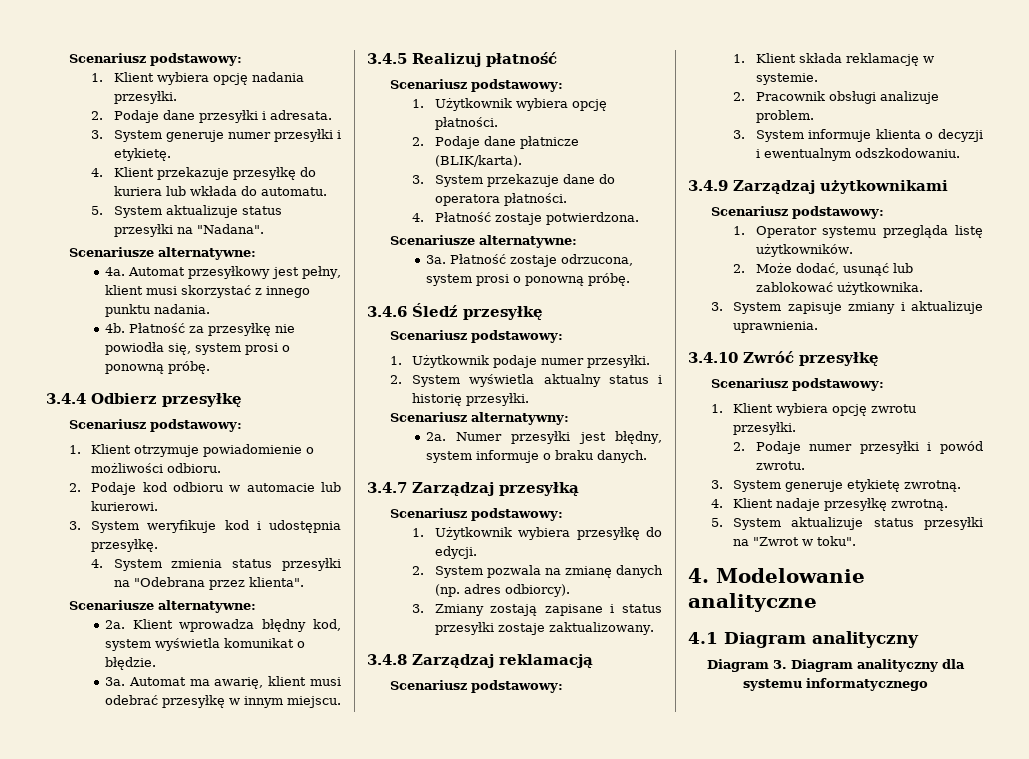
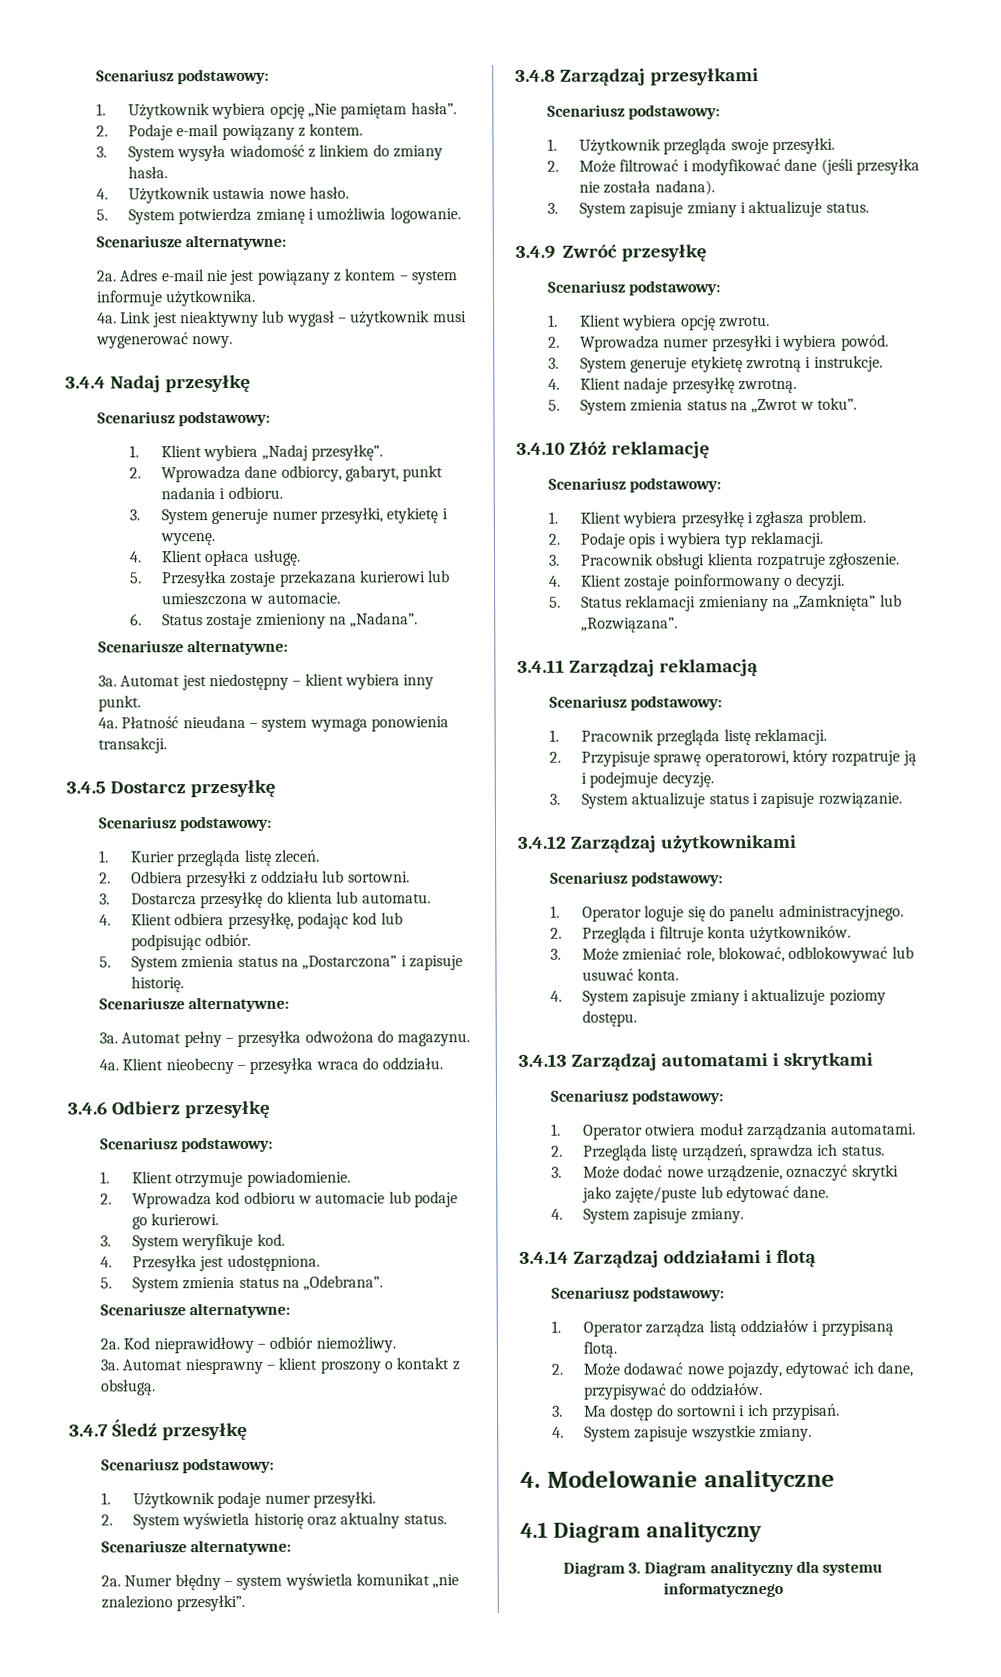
[68,53,242,66] [91,72,304,85] [113,91,177,104] [91,110,332,123] [91,129,342,142] [113,148,171,161] [91,167,316,180] [113,186,327,196] [91,205,282,218] [113,224,264,237] [68,247,256,260] [104,266,342,279] [104,285,310,298] [104,304,210,317] [104,323,295,336] [104,342,290,355] [104,361,210,374] [46,393,86,404] Scenariusz podstawowy: // 1. Klient wybiera opcję nadania przesyłki. // 2. Podaje dane przesyłki i adresata. // 3. System generuje numer przesyłki i etykietę. // 4. Klient przekazuje przesyłkę do kuriera lub wkłada do automatu. // 5. System aktualizuje status przesyłki na "Nadana". // Scenariusze alternatywne: // 4a. Automat przesyłkowy jest pełny, klient musi skorzystać z innego punktu nadania. // 4b. Płatność za przesyłkę nie powiodła się, system prosi o ponowną próbę. // 3.4.4 -> [95,68,270,85] [95,102,457,120] [95,123,364,141] [95,144,443,162] [127,166,168,179] [95,186,349,204] [95,207,461,225] [95,234,287,251] [95,268,457,285] [95,289,257,307] [96,310,467,328] [95,332,234,349] [65,374,251,393] [96,410,271,427] [128,444,383,462] [128,465,444,483] [160,486,283,500] [128,507,448,525] [159,533,215,546] [128,549,300,567] [129,570,451,588] [161,592,341,606] [129,612,419,630] [97,639,289,656] [97,673,435,691] [97,695,141,712] [97,715,449,732] [97,737,167,754] [66,779,276,798] [97,815,272,832] [98,849,320,867] [98,870,410,888] [98,891,431,909] [98,912,403,930] [130,933,252,951] [98,955,463,972] [130,976,184,993] [98,996,290,1013] [98,1030,471,1048] [98,1057,444,1075] [67,1101,108,1115] Scenariusz podstawowy: // 1. Użytkownik wybiera opcję „Nie pamiętam hasła”. // 2. Podaje e-mail powiązany z kontem. // 3. System wysyła wiadomość z linkiem do zmiany hasła. // 4. Użytkownik ustawia nowe hasło. // 5. System potwierdza zmianę i umożliwia logowanie. // Scenariusze alternatywne: // 2a. Adres e-mail nie jest powiązany z kontem – system informuje użytkownika. // 4a. Link jest nieaktywny lub wygasł – użytkownik musi wygenerować nowy. // 3.4.4 Nadaj przesyłkę // Scenariusz podstawowy: // 1. Klient wybiera „Nadaj przesyłkę”. // 2. Wprowadza dane odbiorcy, gabaryt, punkt nadania i odbioru. // 3. System generuje numer przesyłki, etykietę i wycenę. // 4. Klient opłaca usługę. // 5. Przesyłka zostaje przekazana kurierowi lub umieszczona w automacie. // 6. Status zostaje zmieniony na „Nadana”. // Scenariusze alternatywne: // 3a. Automat jest niedostępny – klient wybiera inny punkt. // 4a. Płatność nieudana – system wymaga ponowienia transakcji. // 3.4.5 Dostarcz przesyłkę // Scenariusz podstawowy: // 1. Kurier przegląda listę zleceń. // 2. Odbiera przesyłki z oddziału lub sortowni. // 3. Dostarcza przesyłkę do klienta lub automatu. // 4. Klient odbiera przesyłkę, podając kod lub podpisując odbiór. // 5. System zmienia status na „Dostarczona” i zapisuje historię. // Scenariusze alternatywne: // 3a. Automat pełny – przesyłka odwożona do magazynu. // 4a. Klient nieobecny – przesyłka wraca do oddziału. // 3.4.6
[203,444,315,457] [91,463,222,473] [68,482,137,495] powiadomienie o możliwości odbioru. // 2. Podaje -> [246,1170,351,1187] [99,1192,212,1209] powiadomienie. // 2. Wprowadza
(341, 487) none -> [413,1191,458,1208] [131,1216,148,1230] podaje go
[224,520,341,533] [91,539,159,552] [91,558,341,571] [113,577,304,590] [68,600,256,613] [104,619,341,632] [104,638,305,651] [104,657,156,670] [104,676,342,689] [104,695,341,708] [367,52,557,67] [389,79,563,92] [412,98,607,111] [434,117,498,130] [412,136,579,149] [434,155,522,167] [412,174,615,187] [434,193,567,206] [412,212,639,225] [389,235,577,248] [425,254,633,267] [425,273,630,286] [367,306,407,317] kod i udostępnia przesyłkę. // 4. System zmienia status przesyłki na "Odebrana przez klienta". // Scenariusze alternatywne: // 2a. Klient wprowadza błędny kod, system wyświetla komunikat o błędzie. // 3a. Automat ma awarię, klient musi odebrać przesyłkę w innym miejscu. // 3.4.5 Realizuj płatność // Scenariusz podstawowy: // 1. Użytkownik wybiera opcję płatności. // 2. Podaje dane płatnicze (BLIK/karta). // 3. System przekazuje dane do operatora płatności. // 4. Płatność zostaje potwierdzona. // Scenariusze alternatywne: // 3a. Płatność zostaje odrzucona, system prosi o ponowną próbę. // 3.4.6 -> [256,1233,285,1246] [99,1254,320,1272] [99,1275,384,1293] [99,1302,291,1319] [99,1336,396,1354] [99,1357,460,1375] [99,1379,156,1396] [69,1424,109,1437] kod. // 4. Przesyłka jest udostępniona. // 5. System zmienia status na „Odebrana”. // Scenariusze alternatywne: // 2a. Kod nieprawidłowy – odbiór niemożliwy. // 3a. Automat niesprawny – klient proszony o kontakt z obsługą. // 3.4.7
[543,374,662,387] [412,393,530,406] [389,412,569,425] [425,431,663,444] [425,450,647,463] [367,482,579,496] [389,508,563,521] [412,527,662,540] [434,546,477,559] [412,565,663,578] [434,584,570,597] [412,604,662,616] [434,622,654,635] [367,654,593,668] [389,680,563,693] [733,53,934,66] [755,73,818,85] [733,91,939,104] [755,110,814,123] [733,129,983,142] [755,148,960,161] [688,180,948,194] [710,206,884,219] [733,225,983,238] [755,244,853,257] [733,263,913,276] [755,282,923,295] aktualny status i historię przesyłki. // Scenariusz alternatywny: // 2a. Numer przesyłki jest błędny, system informuje o braku danych. // 3.4.7 Zarządzaj przesyłką // Scenariusz podstawowy: // 1. Użytkownik wybiera przesyłkę do edycji. // 2. System pozwala na zmianę danych (np. adres odbiorcy). // 3. Zmiany zostają zapisane i status przesyłki zostaje zaktualizowany. // 3.4.8 Zarządzaj reklamacją // Scenariusz podstawowy: // 1. Klient składa reklamację w systemie. // 2. Pracownik obsługi analizuje problem. // 3. System informuje klienta o decyzji i ewentualnym odszkodowaniu. // 3.4.9 Zarządzaj użytkownikami // Scenariusz podstawowy: // 1. Operator systemu przegląda listę użytkowników. // 2. Może dodać, usunąć lub zablokować użytkownika. -> [253,1512,447,1529] [100,1539,292,1556] [100,1573,460,1591] [100,1594,246,1612] [515,68,759,86] [546,104,721,120] [546,137,835,155] [546,158,920,176] [578,180,715,196] historię oraz aktualny status. // Scenariusze alternatywne: // 2a. Numer błędny – system wyświetla komunikat „nie znaleziono przesyłki”. // 3.4.8 Zarządzaj przesyłkami // Scenariusz podstawowy: // 1. Użytkownik przegląda swoje przesyłki. // 2. Może filtrować i modyfikować dane (jeśli przesyłka nie została nadana).
[733,321,819,333] [688,352,738,363] uprawnienia. // 3.4.10 -> [825,202,869,213] [515,245,555,259] status. // 3.4.9
[871,404,917,413] [733,422,797,435] [733,441,983,454] [755,461,805,470] zwrotu przesyłki. // 2. Podaje numer przesyłki i powód zwrotu. -> [718,316,770,328] [547,334,889,352] zwrotu. // 2. Wprowadza numer przesyłki i wybiera powód.
[904,480,962,492] zwrotną. -> [745,355,883,373] zwrotną i instrukcje.
[791,517,983,530] [733,536,857,546] aktualizuje status przesyłki na "Zwrot w toku". -> [630,397,857,414] [516,441,710,459] [547,477,722,493] [547,510,866,528] [547,531,823,549] [547,552,901,570] [548,573,846,591] [548,594,902,612] [580,617,678,633] [517,659,758,677] [548,695,723,711] [548,728,827,746] [548,749,917,767] [580,771,714,788] [548,792,902,809] [517,834,797,853] [549,871,724,887] [549,904,904,922] [549,925,852,943] [549,946,914,963] [581,968,680,981] [549,988,886,1006] [581,1010,637,1027] [518,1052,873,1071] [549,1089,724,1105] [550,1122,917,1140] [550,1143,885,1161] [550,1164,899,1182] [581,1185,830,1203] [550,1208,744,1224] [519,1249,816,1268] [550,1286,725,1302] [550,1319,894,1337] [582,1341,617,1358] [550,1361,913,1379] [582,1383,763,1400] [551,1403,840,1421] [551,1425,812,1442] zmienia status na „Zwrot w toku”. // 3.4.10 Złóż reklamację // Scenariusz podstawowy: // 1. Klient wybiera przesyłkę i zgłasza problem. // 2. Podaje opis i wybiera typ reklamacji. // 3. Pracownik obsługi klienta rozpatruje zgłoszenie. // 4. Klient zostaje poinformowany o decyzji. // 5. Status reklamacji zmieniany na „Zamknięta” lub „Rozwiązana”. // 3.4.11 Zarządzaj reklamacją // Scenariusz podstawowy: // 1. Pracownik przegląda listę reklamacji. // 2. Przypisuje sprawę operatorowi, który rozpatruje ją i podejmuje decyzję. // 3. System aktualizuje status i zapisuje rozwiązanie. // 3.4.12 Zarządzaj użytkownikami // Scenariusz podstawowy: // 1. Operator loguje się do panelu administracyjnego. // 2. Przegląda i filtruje konta użytkowników. // 3. Może zmieniać role, blokować, odblokowywać lub usuwać konta. // 4. System zapisuje zmiany i aktualizuje poziomy dostępu. // 3.4.13 Zarządzaj automatami i skrytkami // Scenariusz podstawowy: // 1. Operator otwiera moduł zarządzania automatami. // 2. Przegląda listę urządzeń, sprawdza ich status. // 3. Może dodać nowe urządzenie, oznaczyć skrytki jako zajęte/puste lub edytować dane. // 4. System zapisuje zmiany. // 3.4.14 Zarządzaj oddziałami i flotą // Scenariusz podstawowy: // 1. Operator zarządza listą oddziałów i przypisaną flotą. // 2. Może dodawać nowe pojazdy, edytować ich dane, przypisywać do oddziałów. // 3. Ma dostęp do sortowni i ich przypisań. // 4. System zapisuje wszystkie zmiany.

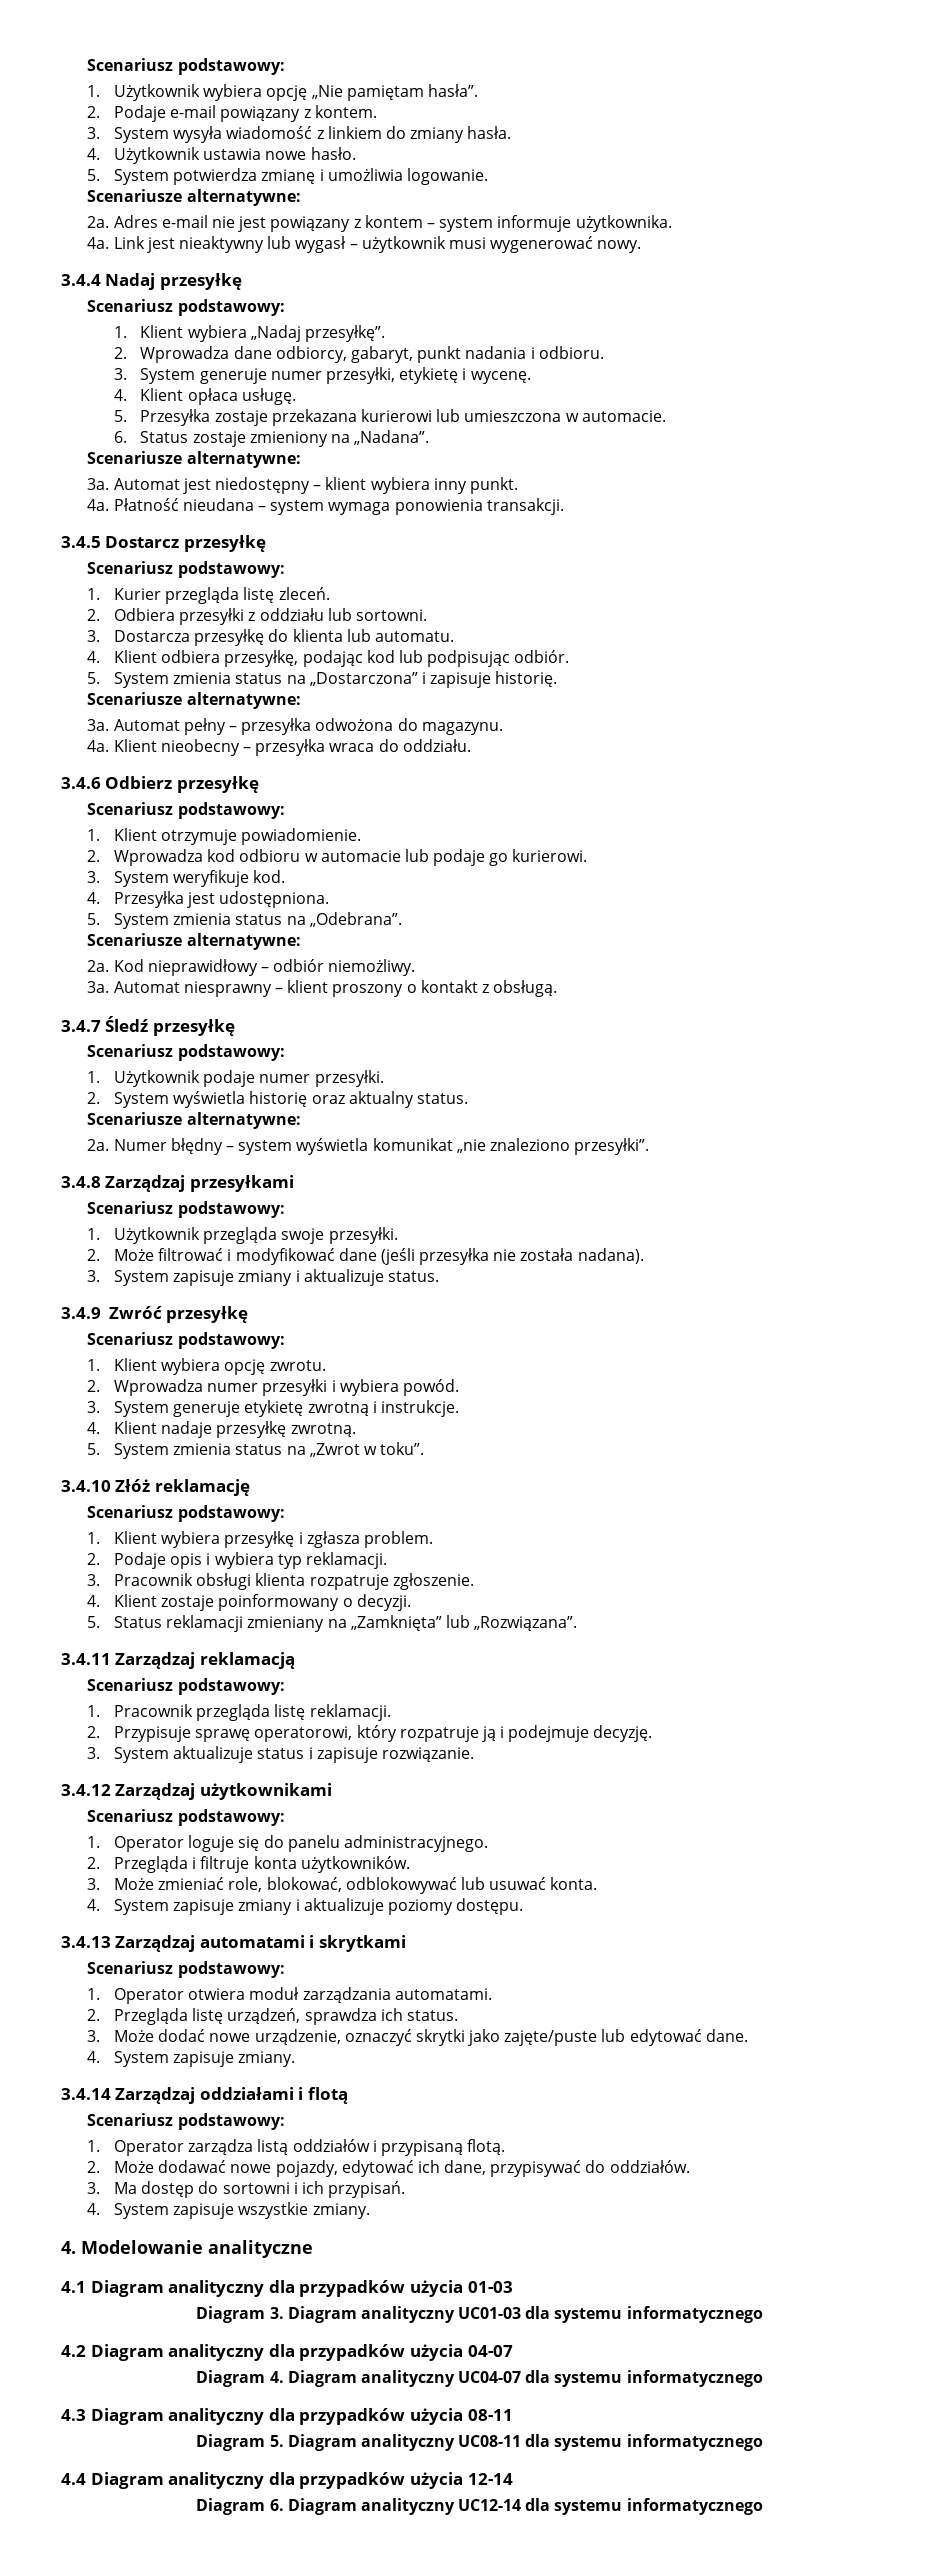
(762, 1532) none -> [268,2280,513,2297] dla przypadków użycia 01-03
[795,1560,884,1576] [663,1581,784,1598] dla systemu informatycznego -> [458,2306,763,2323] [61,2344,513,2361] [196,2370,763,2387] [61,2408,513,2425] [196,2434,763,2451] [61,2472,513,2489] [196,2498,763,2515] UC01-03 dla systemu informatycznego // 4.2 Diagram analityczny dla przypadków użycia 04-07 // Diagram 4. Diagram analityczny UC04-07 dla systemu informatycznego // 4.3 Diagram analityczny dla przypadków użycia 08-11 // Diagram 5. Diagram analityczny UC08-11 dla systemu informatycznego // 4.4 Diagram analityczny dla przypadków użycia 12-14 // Diagram 6. Diagram analityczny UC12-14 dla systemu informatycznego

